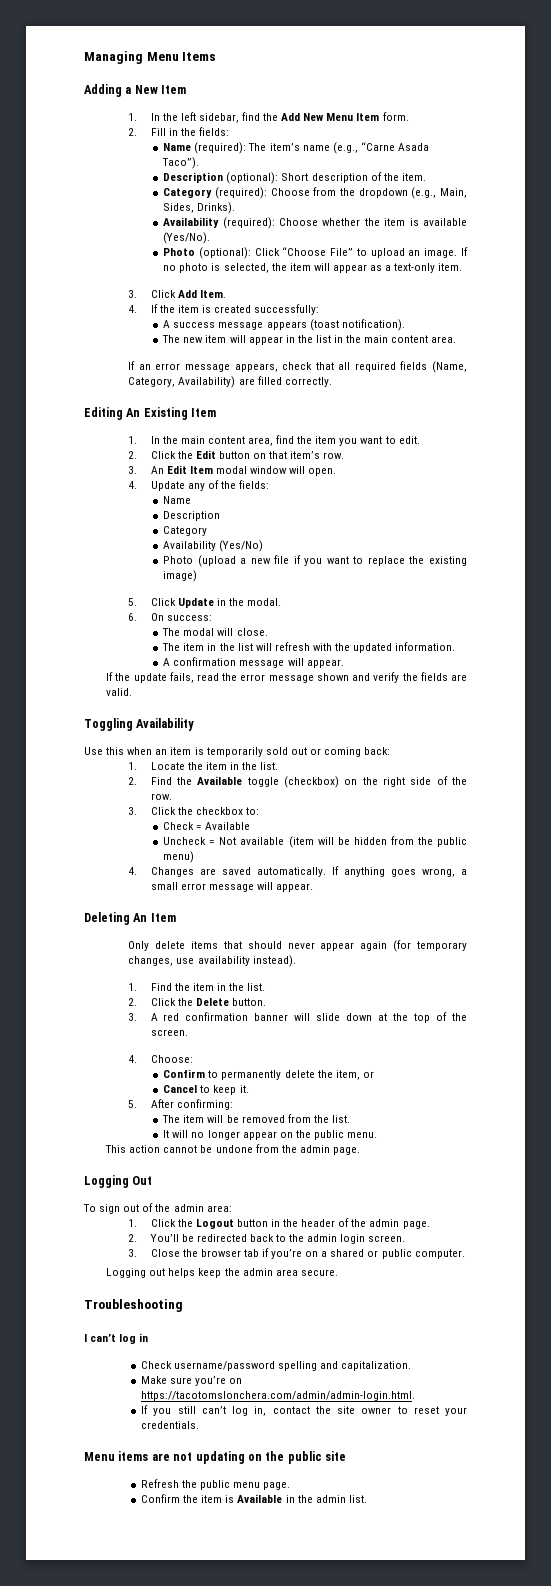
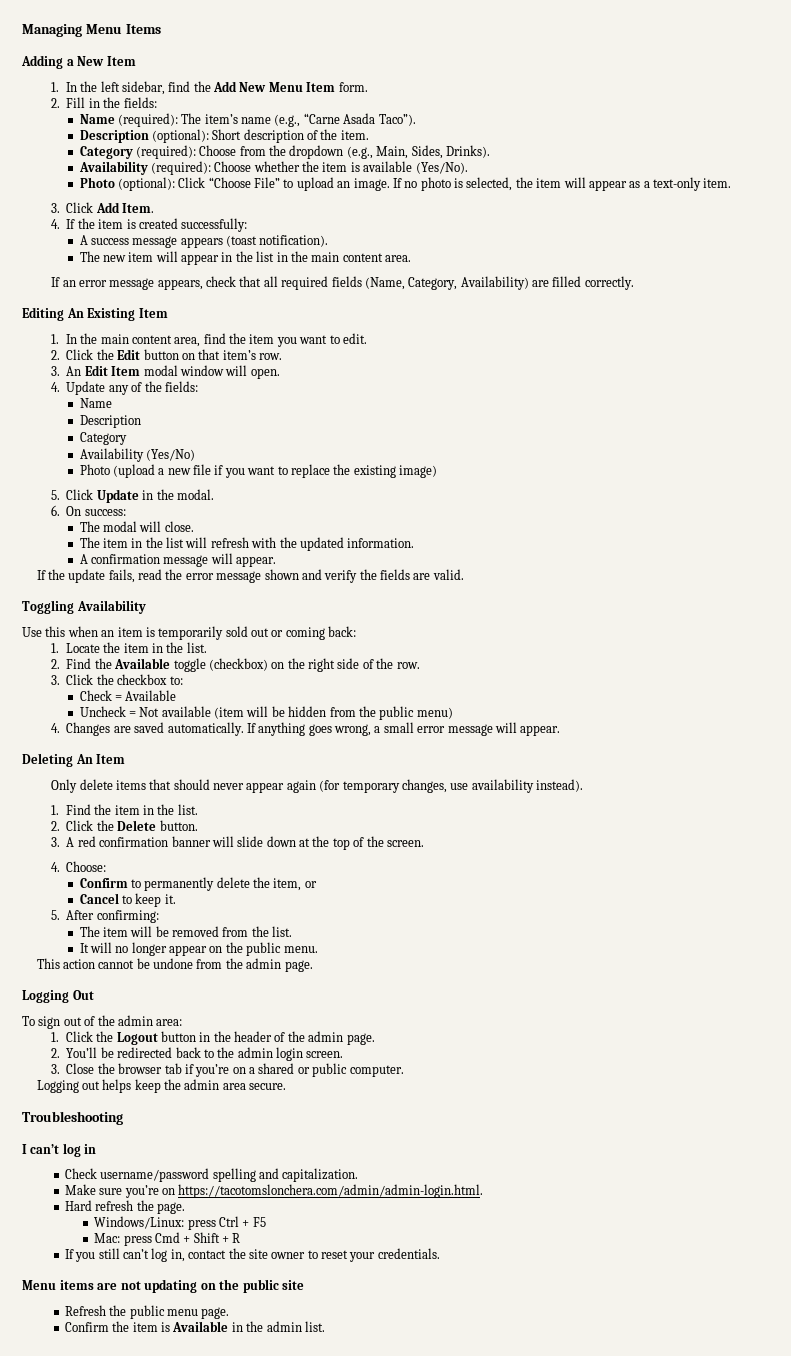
(416, 1396) none -> [64,1200,186,1214] [94,1216,266,1230] [94,1232,241,1246] // Hard refresh the page. // Windows/Linux: press Ctrl + F5 // Mac: press Cmd + Shift + R

